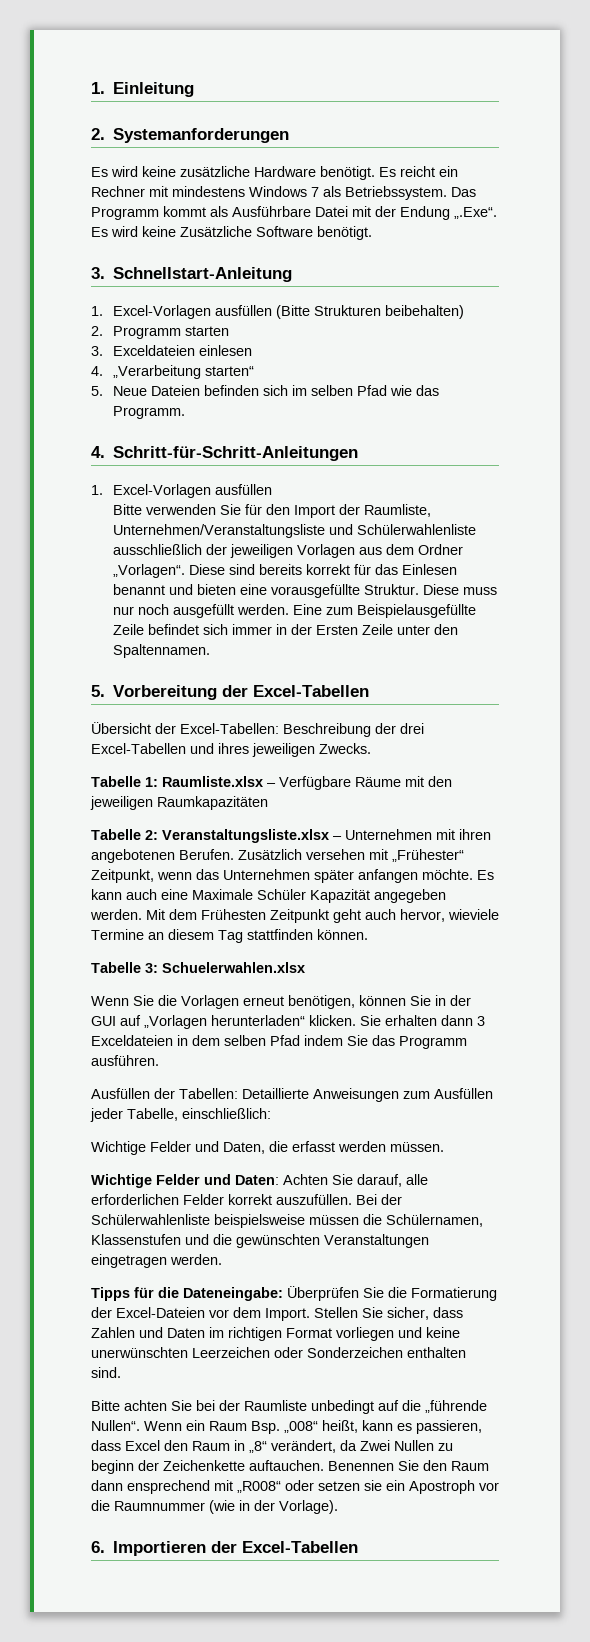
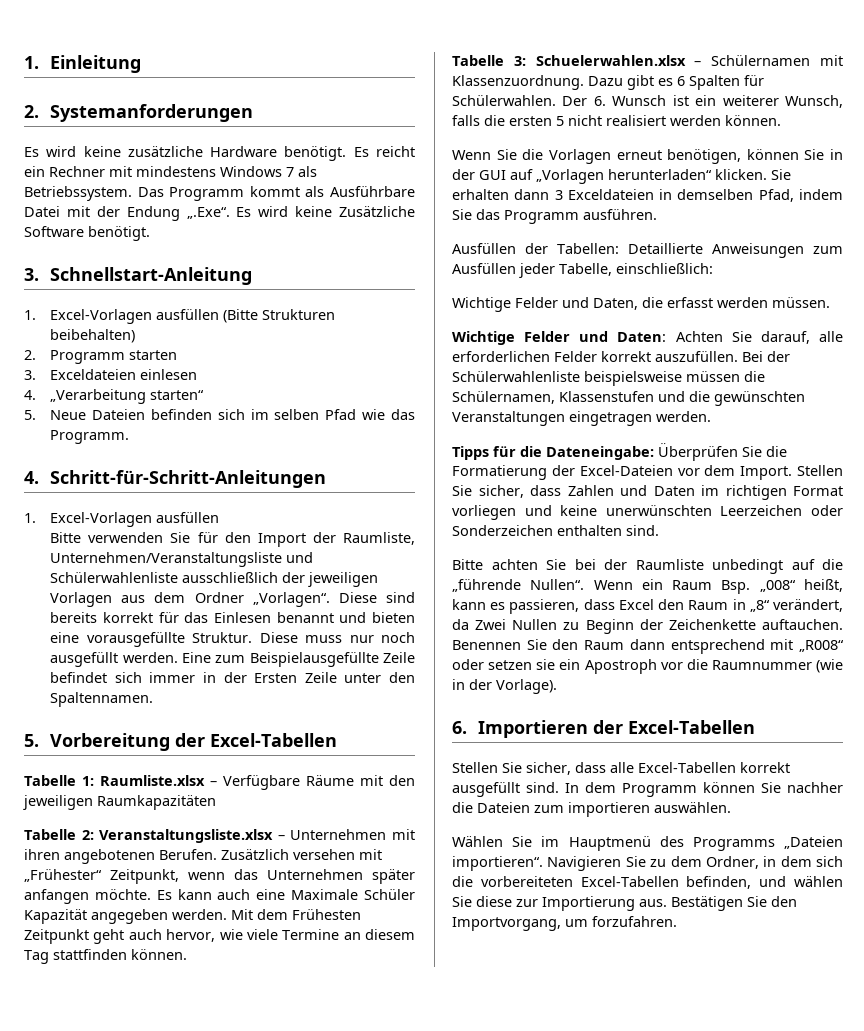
[91,722,424,737] [91,743,371,757] // Übersicht der Excel-Tabellen: Beschreibung der drei Excel-Tabellen und ihres jeweiligen Zwecks. -> (338, 740) none
[448,909,499,920] wieviele -> [219,929,278,940] wie viele
(305, 967) none -> [694,55,843,66] [452,75,764,90] [452,95,843,108] [452,115,781,126] – Schülernamen mit Klassenzuordnung. Dazu gibt es 6 Spalten für Schülerwahlen. Der 6. Wunsch ist ein weiterer Wunsch, falls die ersten 5 nicht realisiert werden können.
[192,1035,300,1046] dem selben Pfad -> [677,189,794,202] demselben Pfad,
[91,1460,134,1474] beginn -> [585,619,634,634] Beginn
[127,1480,210,1494] ensprechend -> [670,639,765,654] entsprechend
(359, 1547) none -> [452,762,790,775] [452,782,843,797] [452,802,731,817] [452,836,843,851] [452,856,843,871] [452,876,843,889] [452,896,797,911] [452,916,677,931] // Stellen Sie sicher, dass alle Excel-Tabellen korrekt ausgefüllt sind. In dem Programm können Sie nachher die Dateien zum importieren auswählen. // Wählen Sie im Hauptmenü des Programms „Dateien importieren“. Navigieren Sie zu dem Ordner, in dem sich die vorbereiteten Excel-Tabellen befinden, und wählen Sie diese zur Importierung aus. Bestätigen Sie den Importvorgang, um forzufahren.

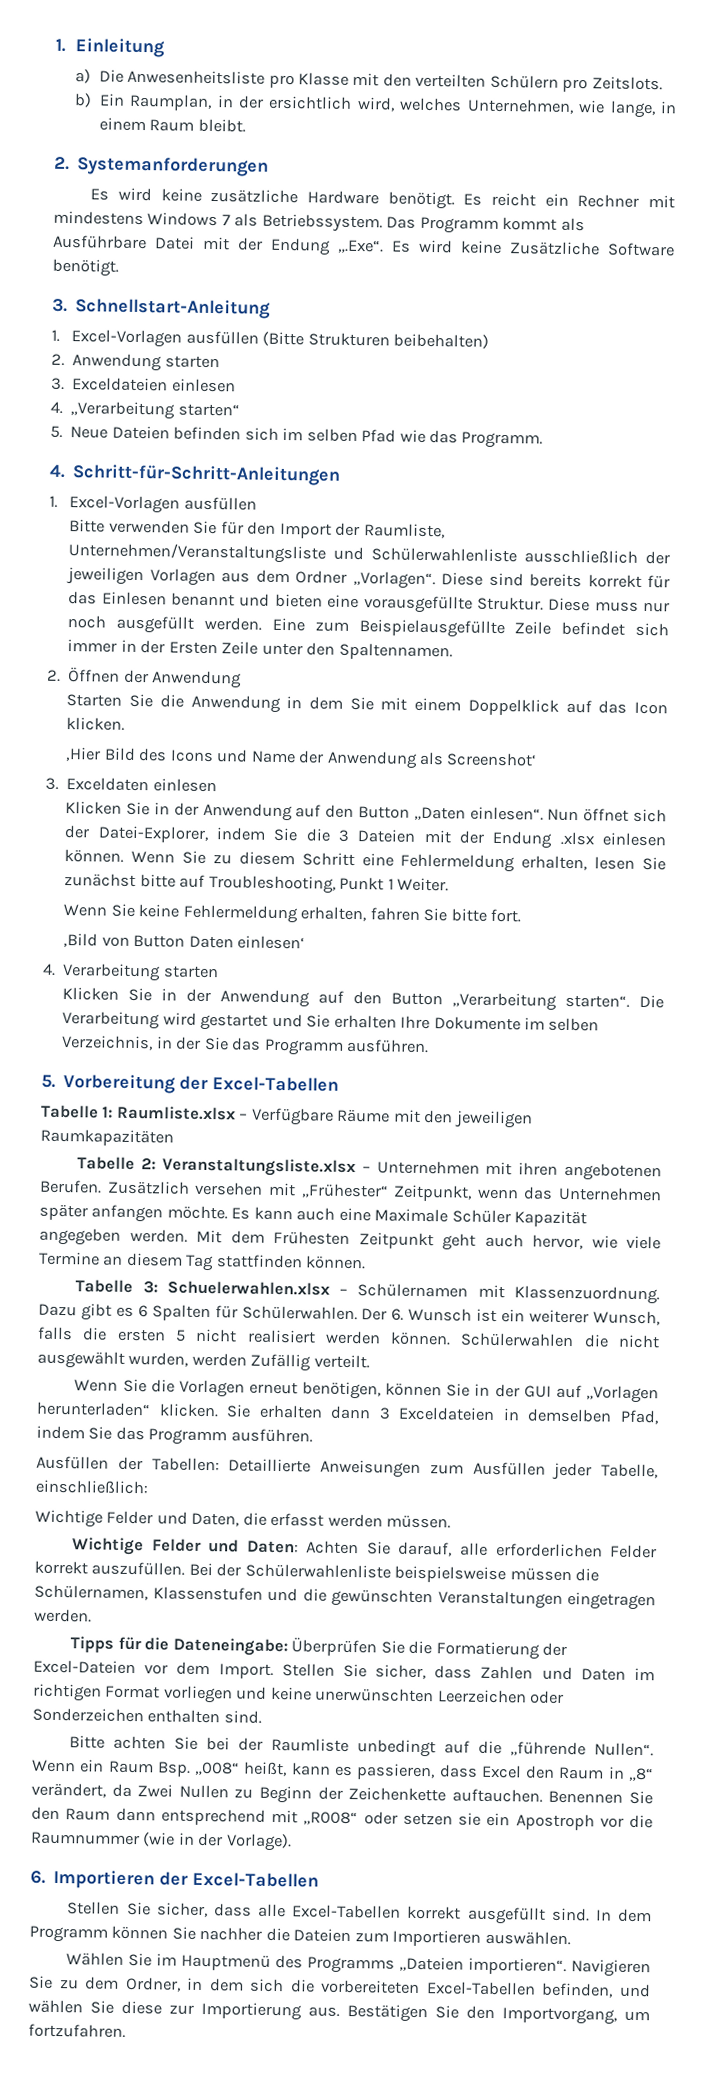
(142, 64) none -> [75,69,663,93] [74,93,677,119] [98,117,246,133] // a) Die Anwesenheitsliste pro Klasse mit den verteilten Schülern pro Zeitslots. // b) Ein Raumplan, in der ersichtlich wird, welches Unternehmen, wie lange, in einem Raum bleibt.
[50,350,126,364] Programm -> [72,353,163,372] Anwendung
(154, 699) none -> [47,667,243,689] [66,693,668,716] [66,717,126,731] [65,747,538,769] [45,777,217,793] [65,801,667,823] [64,825,667,849] [64,849,666,873] [64,873,450,894] [63,903,522,924] [63,933,306,950] [42,963,219,982] [62,987,664,1011] [62,1010,600,1032] [61,1034,430,1056] // 2. Öffnen der Anwendung // Starten Sie die Anwendung in dem Sie mit einem Doppelklick auf das Icon klicken. // ‚Hier Bild des Icons und Name der Anwendung als Screenshot‘ // 3. Exceldaten einlesen // Klicken Sie in der Anwendung auf den Button „Daten einlesen“. Nun öffnet sich der Datei-Explorer, indem Sie die 3 Dateien mit der Endung .xlsx einlesen können. Wenn Sie zu diesem Schritt eine Fehlermeldung erhalten, lesen Sie zunächst bitte auf Troubleshooting, Punkt 1 Weiter. // Wenn Sie keine Fehlermeldung erhalten, fahren Sie bitte fort. // ‚Bild von Button Daten einlesen‘ // 4. Verarbeitung starten // Klicken Sie in der Anwendung auf den Button „Verarbeitung starten“. Die Verarbeitung wird gestartet und Sie erhalten Ihre Dokumente im selben Verzeichnis, in der Sie das Programm ausführen.
(781, 120) none -> [460,1332,660,1349] [37,1350,370,1372] Schülerwahlen die nicht ausgewählt wurden, werden Zufällig verteilt.
[568,802,650,817] importieren -> [392,1929,482,1947] Importieren
[592,916,677,927] forzufahren. -> [28,2023,126,2038] fortzufahren.

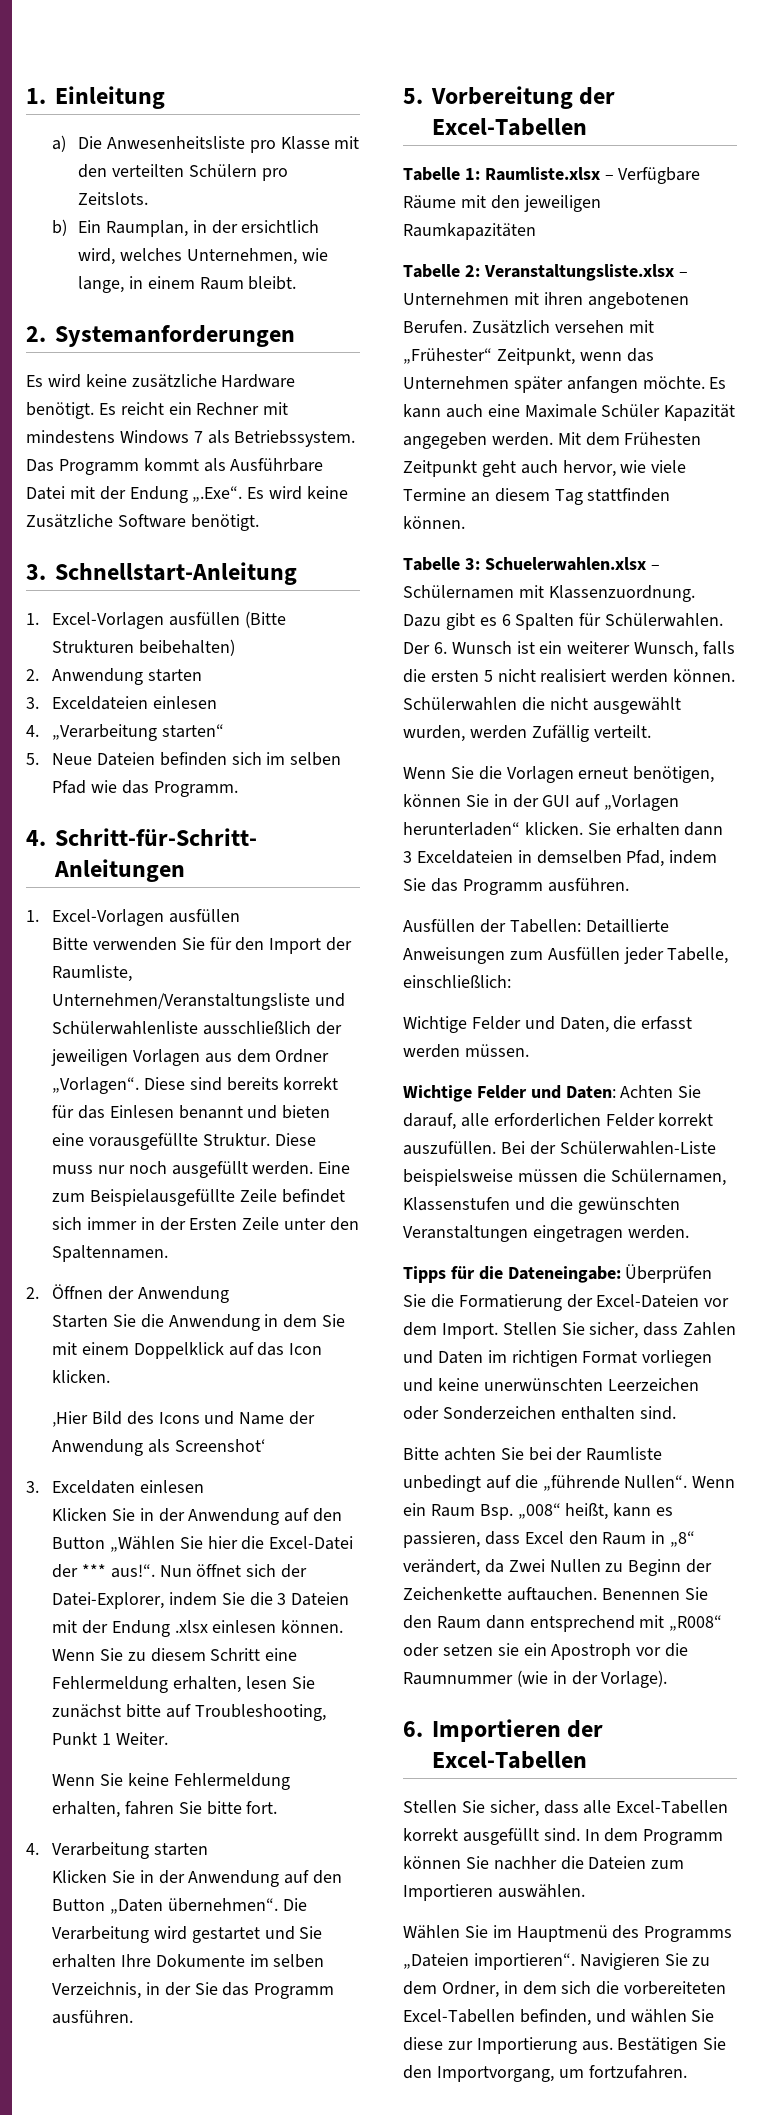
[413,806,544,821] „Daten einlesen“. -> [109,1536,354,1552] [51,1564,155,1578] „Wählen Sie hier die Excel-Datei der *** aus!“.
[63,933,306,950] // ‚Bild von Button Daten einlesen‘ -> (278, 1807) none
[452,992,631,1011] „Verarbeitung starten“. -> [109,1898,278,1914] „Daten übernehmen“.
[244,1563,391,1579] Schülerwahlenliste -> [559,1141,716,1155] Schülerwahlen-Liste

